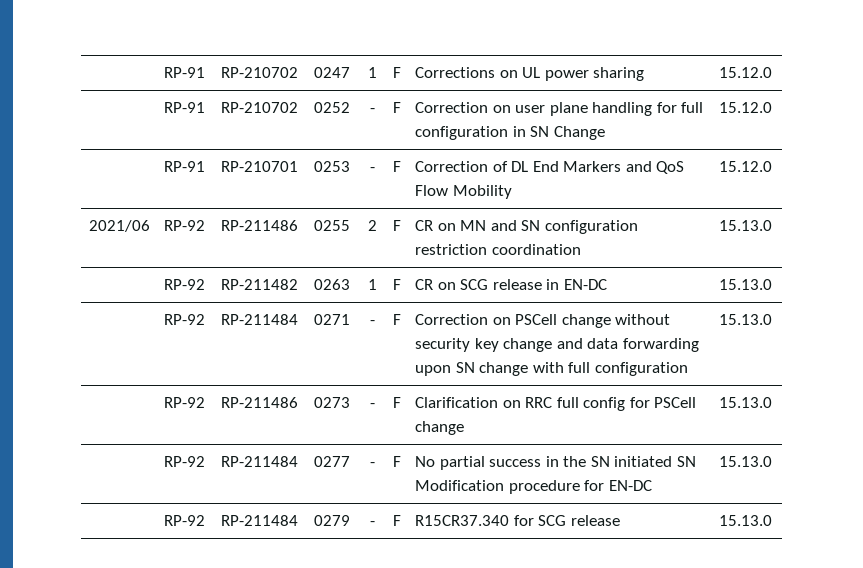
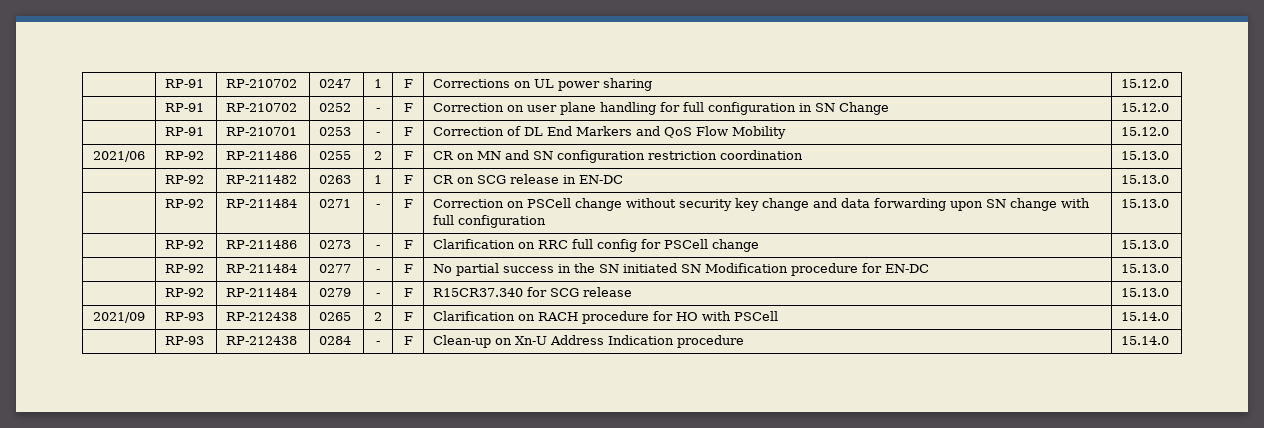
(773, 520) none -> [93,312,145,323] [165,312,205,321] [226,312,298,321] [319,312,352,321] [374,312,382,321] [403,312,413,321] [433,311,779,324] [1121,312,1170,321] [165,336,205,345] [226,336,298,345] [319,336,352,345] [376,341,380,345] [403,336,413,345] [433,335,745,348] [1121,336,1170,345] // 2021/09 | RP-93 | RP-212438 | 0265 | 2 | F | Clarification on RACH procedure for HO with PSCell | 15.14.0 // | RP-93 | RP-212438 | 0284 | - | F | Clean-up on Xn-U Address Indication procedure | 15.14.0

